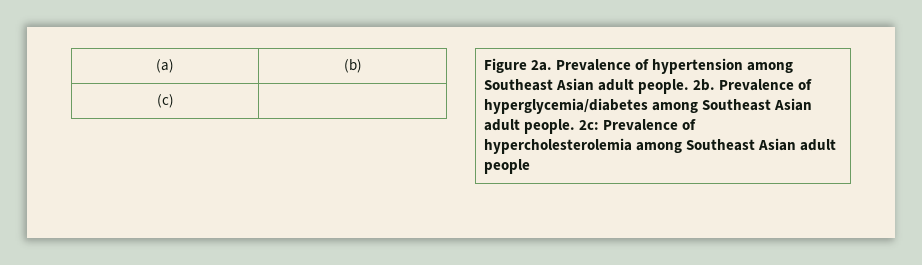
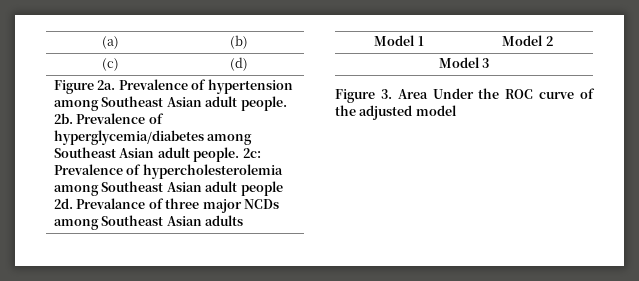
(174, 101) none -> [230,57,248,71] (d)
(530, 166) none -> [54,198,279,213] [54,215,244,230] [374,35,424,46] [502,35,553,46] [438,57,490,68] [335,88,595,103] [335,105,457,120] 2d. Prevalance of three major NCDs among Southeast Asian adults // Model 1 | Model 2 // Model 3 // Figure 3. Area Under the ROC curve of the adjusted model

